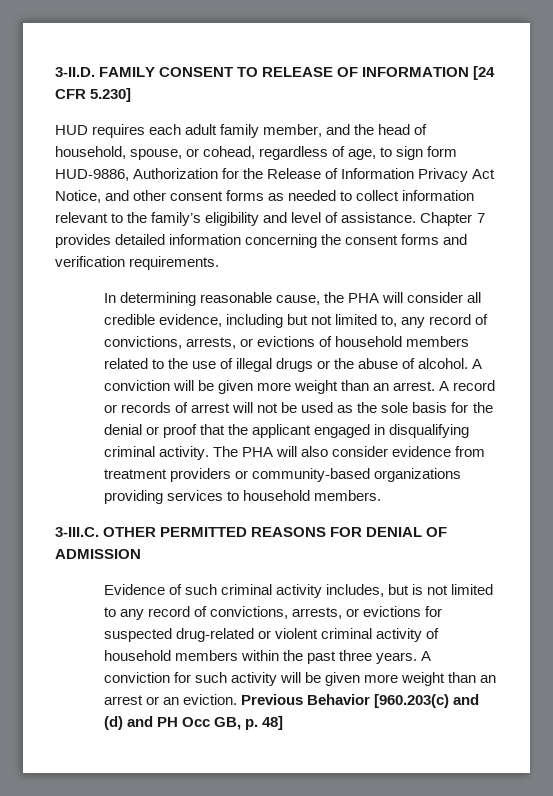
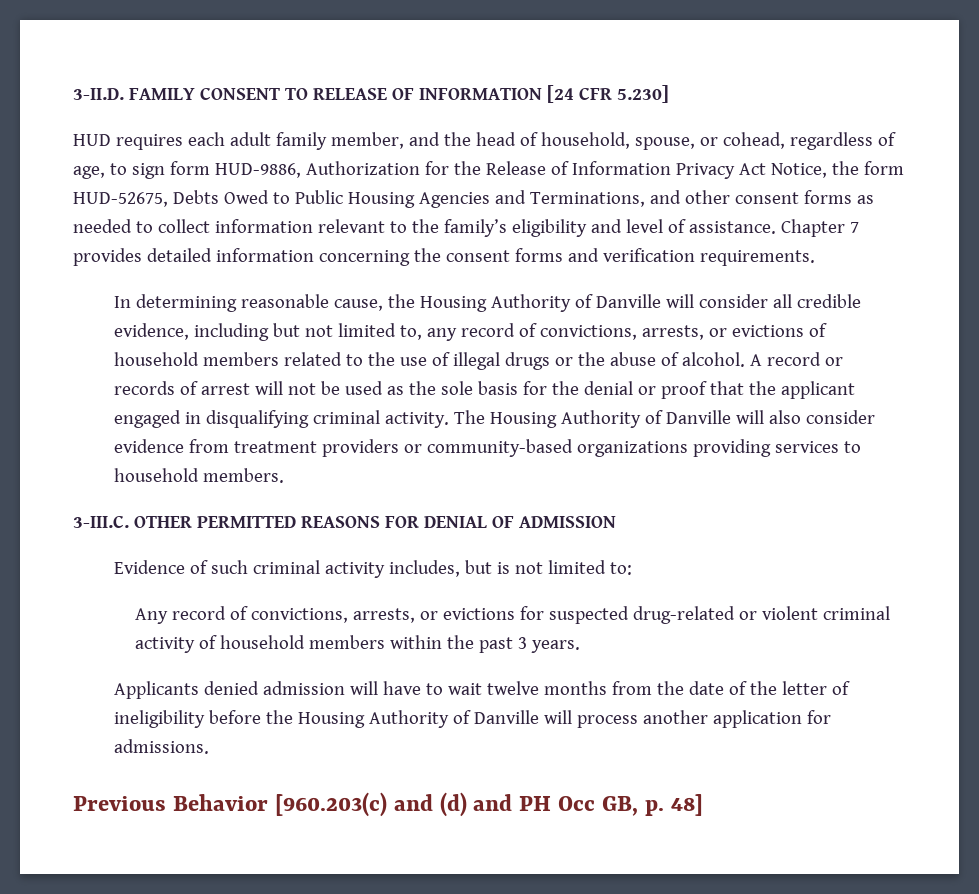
(101, 196) none -> [831,161,904,175] [73,190,645,208] the form HUD-52675, Debts Owed to Public Housing Agencies and Terminations,
[348,293,380,303] PHA -> [420,294,662,312] Housing Authority of Danville
[103,380,450,394] conviction will be given more weight than an arrest. A -> (763, 360) none
[242,447,274,457] PHA -> [490,410,732,428] Housing Authority of Danville
[103,607,144,620] to any -> [610,562,633,575] [134,608,168,624] to: // Any
[339,650,373,661] three -> [517,637,527,649] 3
[421,651,432,661] [103,672,497,686] [103,694,238,705] A conviction for such activity will be given more weight than an arrest or an eviction. -> [114,681,851,699] [114,710,832,728] [114,739,210,754] // Applicants denied admission will have to wait twelve months from the date of the letter of ineligibility before the Housing Authority of Danville will process another application for admissions. //

